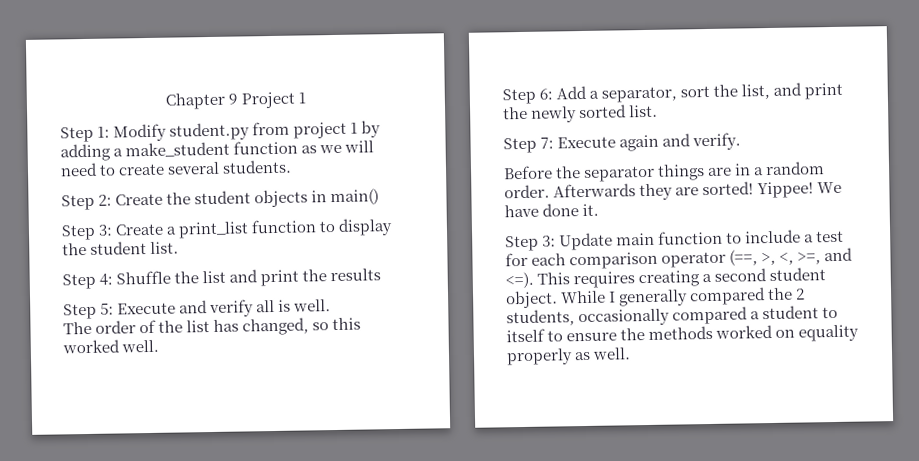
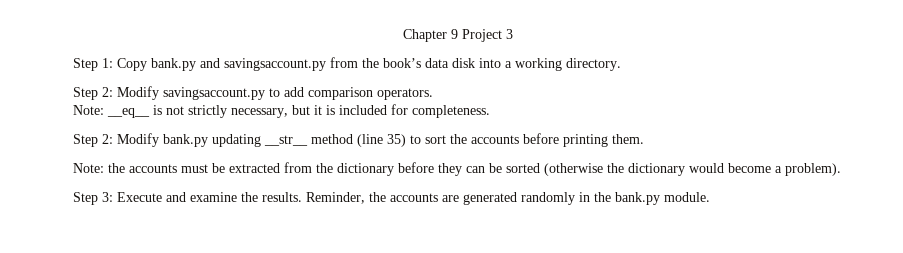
[297,92,306,104] 1 -> [505,29,513,39] 3
[113,120,382,142] [60,140,375,162] [60,159,293,177] [61,188,380,211] [61,218,394,241] [62,241,180,256] [62,268,382,290] [63,299,332,320] [63,317,362,336] [62,339,160,354] [502,82,844,105] [503,104,659,123] [503,132,742,154] [503,161,826,182] [504,181,843,201] [504,203,600,218] [505,229,845,252] [505,247,854,270] [505,267,827,289] [505,287,806,309] [506,305,839,327] [506,324,860,343] [506,347,632,366] Modify student.py from project 1 by adding a make_student function as we will need to create several students. // Step 2: Create the student objects in main() // Step 3: Create a print_list function to display the student list. // Step 4: Shuffle the list and print the results // Step 5: Execute and verify all is well. // The order of the list has changed, so this worked well. // Step 6: Add a separator, sort the list, and print the newly sorted list. // Step 7: Execute again and verify. // Before the separator things are in a random order. Afterwards they are sorted! Yippee! We have done it. // Step 3: Update main function to include a test for each comparison operator (==, >, <, >=, and <=). This requires creating a second student object. While I generally compared the 2 students, occasionally compared a student to itself to ensure the methods worked on equality properly as well. -> [117,57,621,71] [73,86,433,100] [73,104,490,118] [73,133,644,147] [73,162,841,176] [73,192,710,205] Copy bank.py and savingsaccount.py from the book’s data disk into a working directory. // Step 2: Modify savingsaccount.py to add comparison operators. // Note: __eq__ is not strictly necessary, but it is included for completeness. // Step 2: Modify bank.py updating __str__ method (line 35) to sort the accounts before printing them. // Note: the accounts must be extracted from the dictionary before they can be sorted (otherwise the dictionary would become a problem). // Step 3: Execute and examine the results. Reminder, the accounts are generated randomly in the bank.py module.

